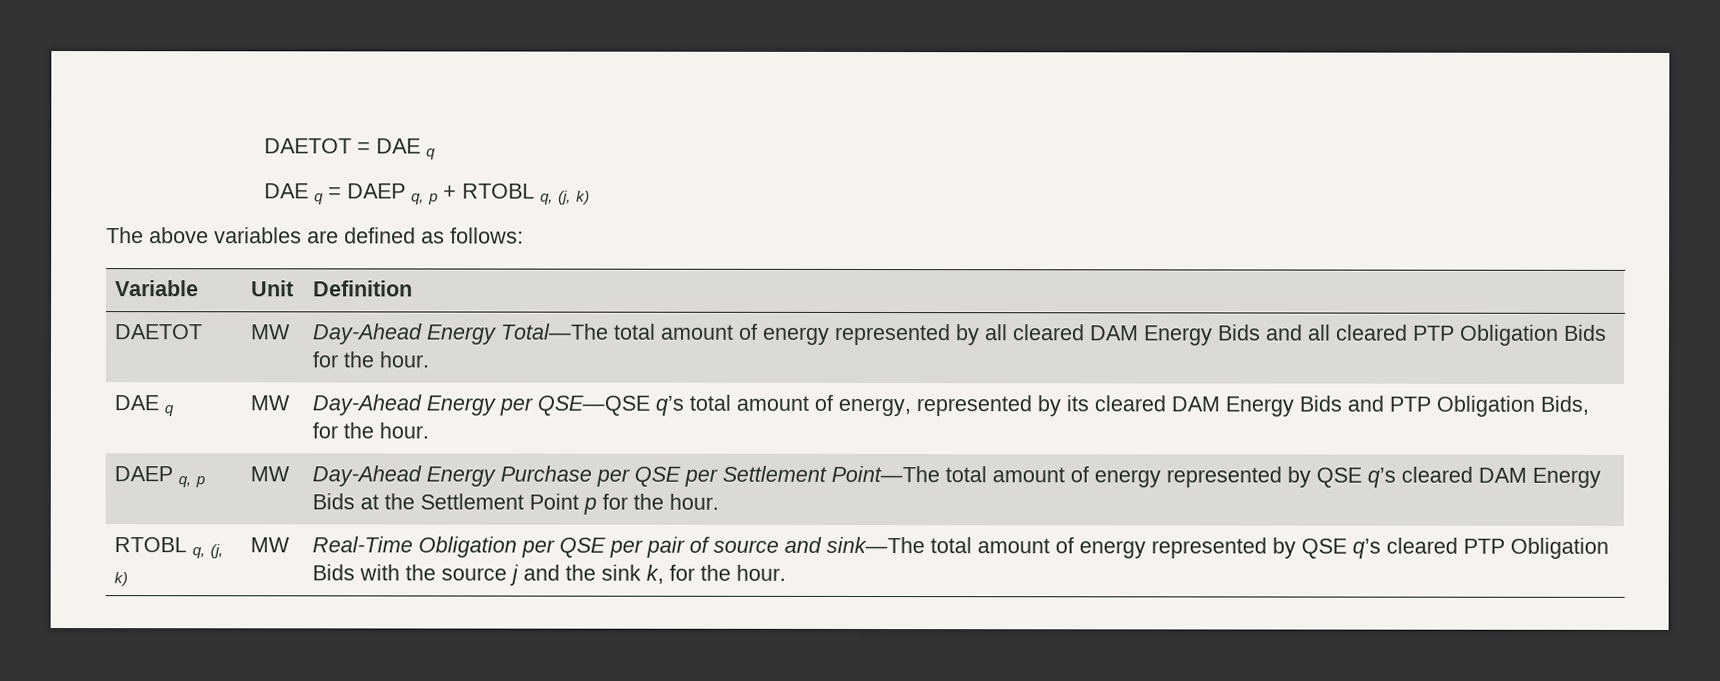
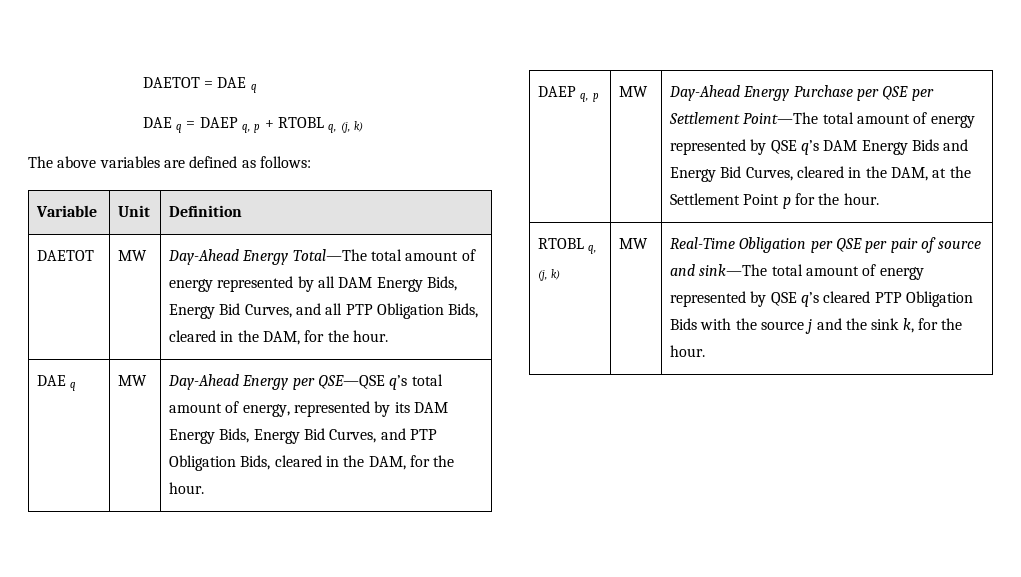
[1013,324,1262,346] cleared DAM Energy Bids -> [338,276,457,292] [168,303,292,319] DAM Energy Bids, Energy Bid Curves,
[1336,324,1608,346] cleared PTP Obligation Bids -> [345,303,479,319] [168,330,300,345] PTP Obligation Bids, cleared in the DAM,
[1094,395,1590,417] cleared DAM Energy Bids and PTP Obligation Bids, -> [413,402,448,413] [168,428,437,444] [168,455,406,471] DAM Energy Bids, Energy Bid Curves, and PTP Obligation Bids, cleared in the DAM,
[1401,466,1602,488] [312,493,356,510] cleared DAM Energy Bids -> [823,139,969,155] [669,166,928,182] DAM Energy Bids and Energy Bid Curves, cleared in the DAM,

